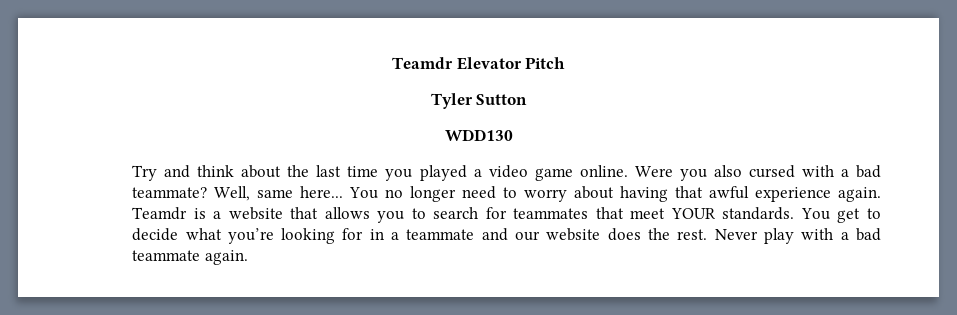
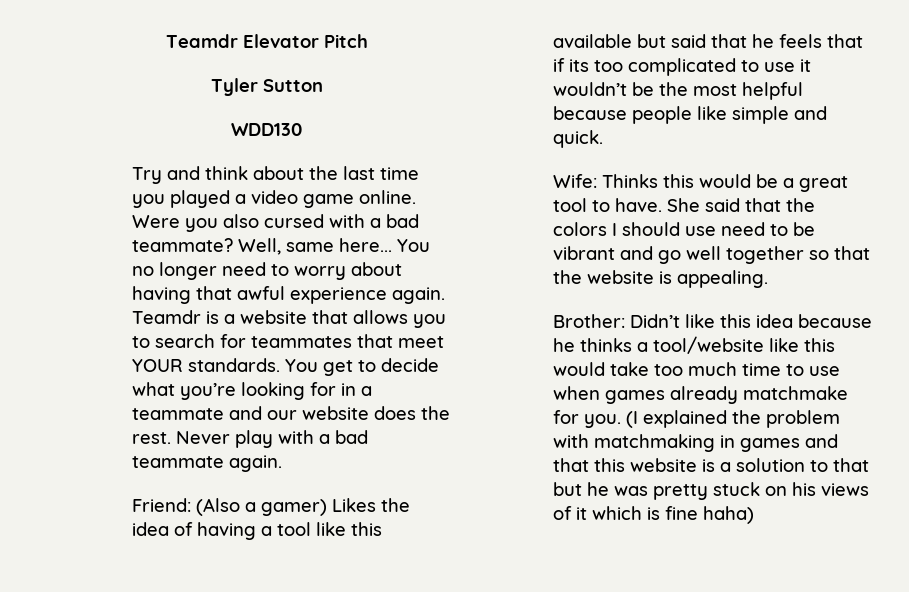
(248, 257) none -> [131,498,410,516] [131,522,382,540] [552,34,863,48] [552,58,811,76] [552,82,803,100] [552,106,827,124] [552,130,603,148] [552,174,848,192] [552,198,815,212] [552,222,815,236] [552,246,870,264] [552,270,768,288] [552,314,872,328] [552,336,835,354] [552,362,840,376] [552,386,848,404] [552,410,840,428] [552,434,838,452] [552,458,869,472] [552,482,869,500] [552,506,754,524] // Friend: (Also a gamer) Likes the idea of having a tool like this available but said that he feels that if its too complicated to use it wouldn’t be the most helpful because people like simple and quick. // Wife: Thinks this would be a great tool to have. She said that the colors I should use need to be vibrant and go well together so that the website is appealing. // Brother: Didn’t like this idea because he thinks a tool/website like this would take too much time to use when games already matchmake for you. (I explained the problem with matchmaking in games and that this website is a solution to that but he was pretty stuck on his views of it which is fine haha)

